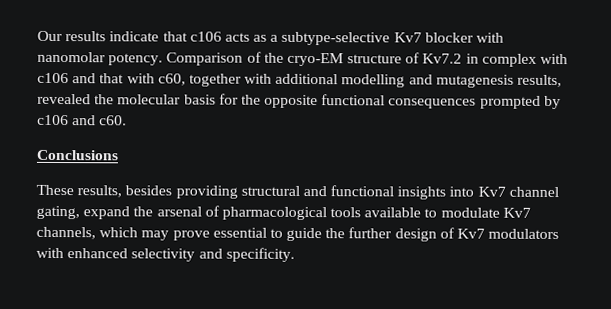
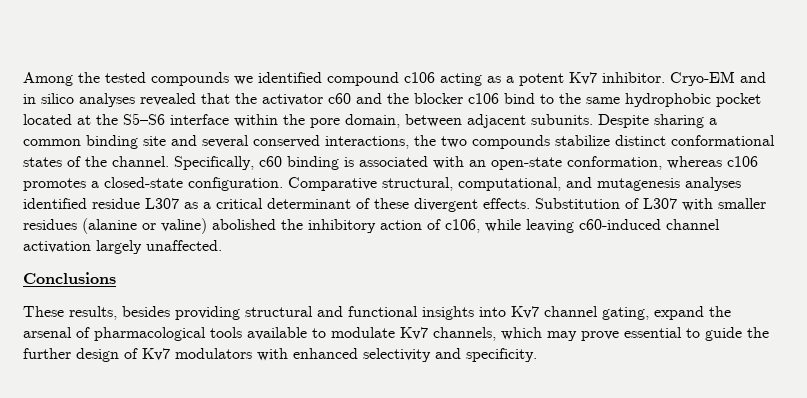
[37,30,505,46] [37,51,569,67] [37,72,563,88] [37,93,561,110] [37,114,128,126] Our results indicate that c106 acts as a subtype-selective Kv7 blocker with nanomolar potency. Comparison of the cryo-EM structure of Kv7.2 in complex with c106 and that with c60, together with additional modelling and mutagenesis results, revealed the molecular basis for the opposite functional consequences prompted by c106 and c60. -> [23,71,766,86] [23,93,761,107] [23,113,717,128] [23,135,775,149] [23,156,758,170] [23,177,741,191] [23,198,766,212] [23,218,720,234] [23,240,222,254] Among the tested compounds we identified compound c106 acting as a potent Kv7 inhibitor. Cryo-EM and in silico analyses revealed that the activator c60 and the blocker c106 bind to the same hydrophobic pocket located at the S5–S6 interface within the pore domain, between adjacent subunits. Despite sharing a common binding site and several conserved interactions, the two compounds stabilize distinct conformational states of the channel. Specifically, c60 binding is associated with an open-state conformation, whereas c106 promotes a closed-state configuration. Comparative structural, computational, and mutagenesis analyses identified residue L307 as a critical determinant of these divergent effects. Substitution of L307 with smaller residues (alanine or valine) abolished the inhibitory action of c106, while leaving c60-induced channel activation largely unaffected.

